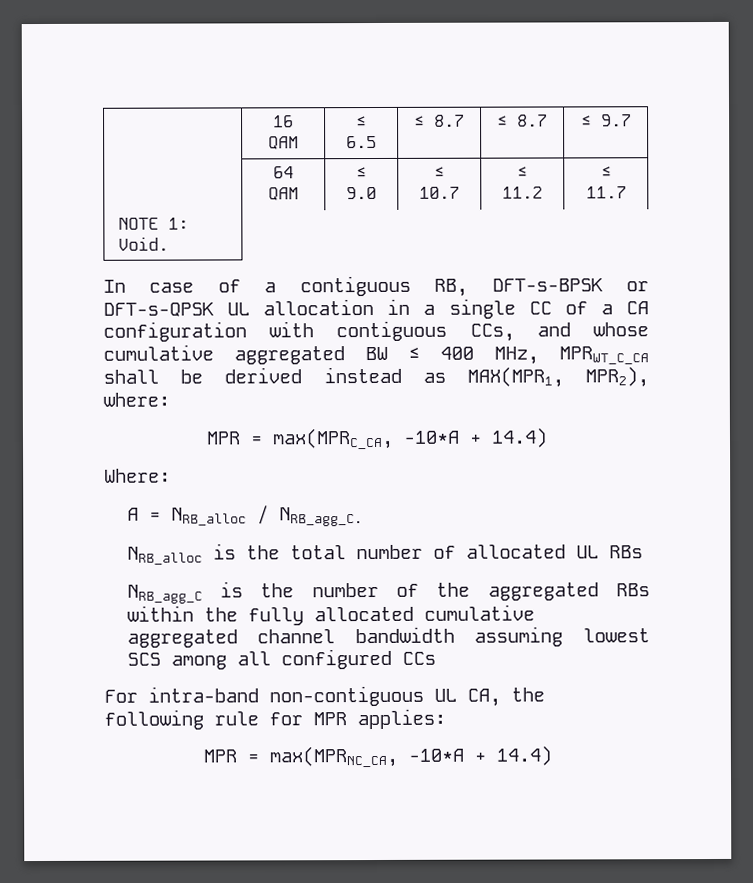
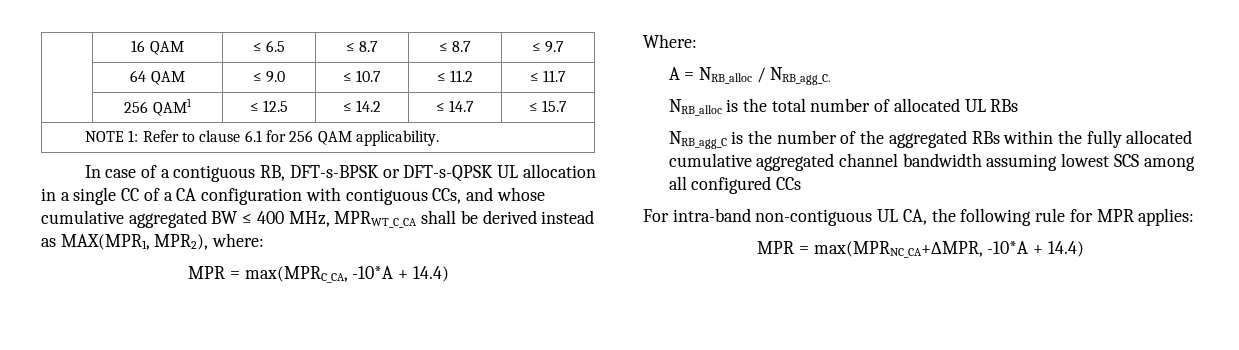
[117,217,189,230] [117,236,169,251] NOTE 1: Void. -> [124,98,192,116] [249,100,289,112] [342,100,382,112] [435,100,475,112] [528,100,568,112] [84,130,439,146] | 256 QAM1 | ≤ 12.5 | ≤ 14.2 | ≤ 14.7 | ≤ 15.7 // NOTE 1: Refer to clause 6.1 for 256 QAM applicability.
[268,745,398,768] max(MPRNC_CA, -> [813,241,983,258] max(MPRNC_CA+∆MPR,

